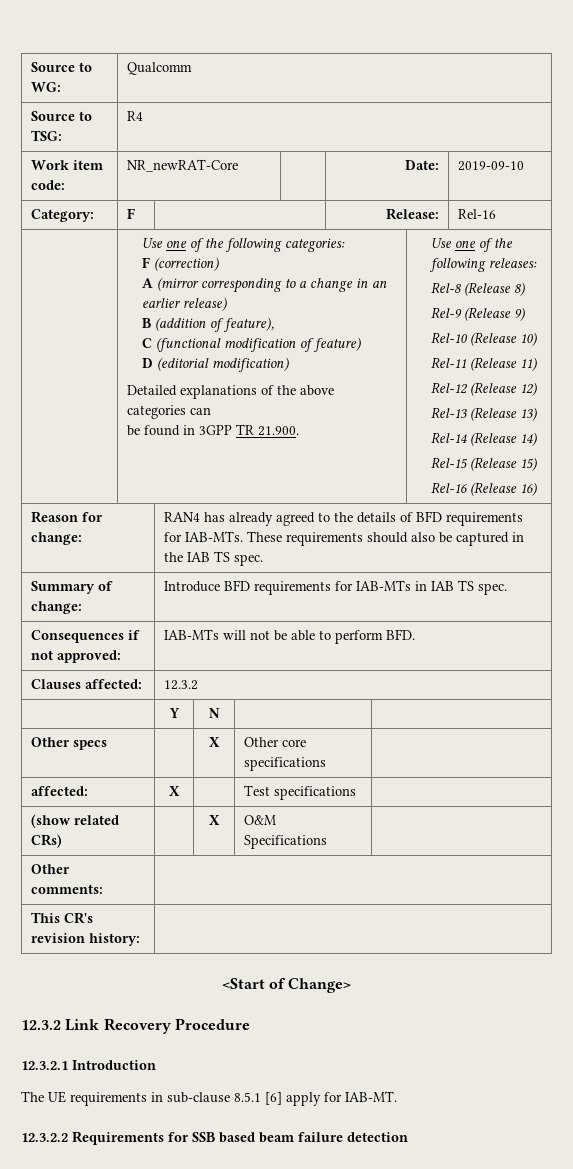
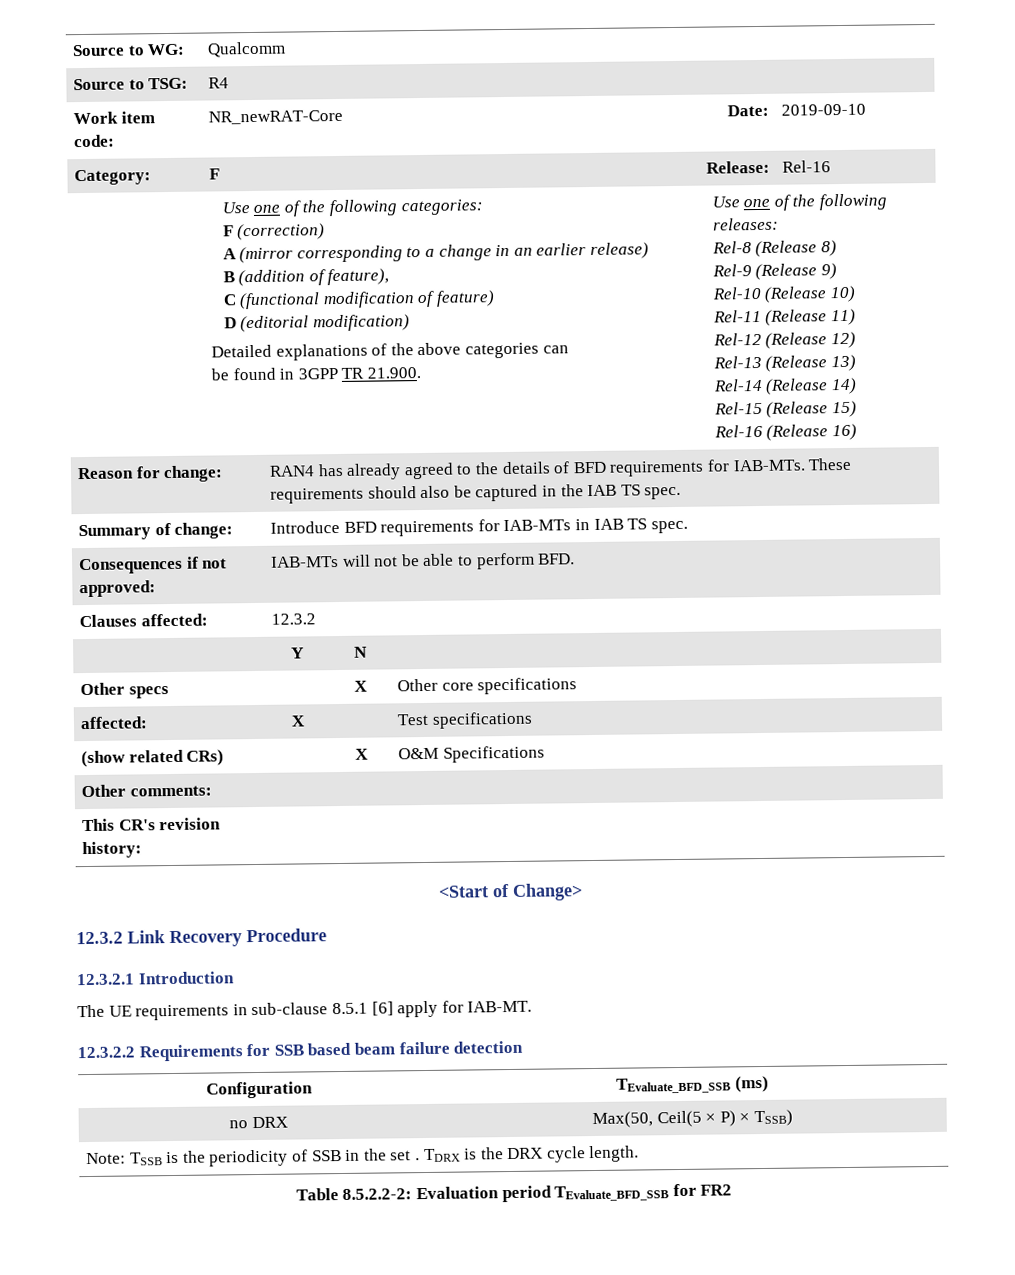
(408, 1137) none -> [205,1081,313,1099] [616,1075,769,1094] [229,1116,288,1129] [592,1109,793,1129] [86,1145,640,1167] [295,1183,733,1203] // Configuration | TEvaluate_BFD_SSB (ms) // no DRX | Max(50, Ceil(5 × P) × TSSB) // Note: TSSB is the periodicity of SSB in the set . TDRX is the DRX cycle length. // Table 8.5.2.2-2: Evaluation period TEvaluate_BFD_SSB for FR2

